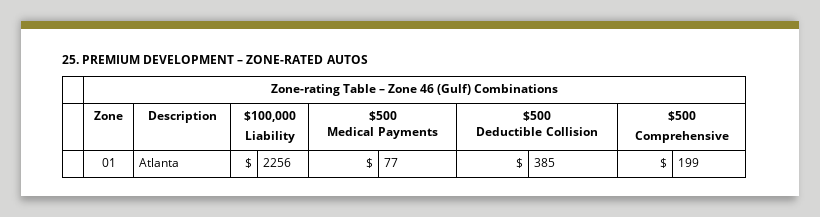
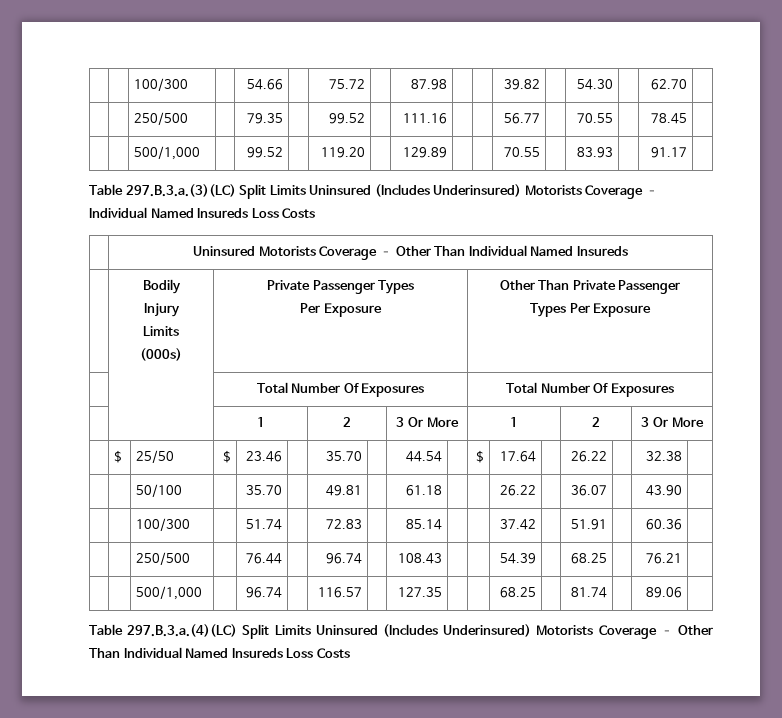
[62,55,368,64] [270,84,559,96] [94,111,123,120] [147,111,217,123] [243,111,296,122] [244,131,295,143] [368,111,397,121] [327,127,438,139] [523,111,551,121] [476,127,598,136] [667,111,696,121] [634,131,729,143] [101,158,116,167] [138,158,179,167] [245,158,253,168] [262,158,291,167] [366,158,374,168] [383,158,398,167] [516,158,524,168] [533,158,555,167] [660,158,668,168] [677,158,699,167] 25. PREMIUM DEVELOPMENT – ZONE-RATED AUTOS // | Zone-rating Table – Zone 46 (Gulf) Combinations // | Zone | Description | $100,000 // Liability | $500 // Medical Payments | $500 // Deductible Collision | $500 // Comprehensive // | 01 | Atlanta | $ | 2256 | $ | 77 | $ | 385 | $ | 199 -> [133,78,188,91] [247,79,284,90] [329,79,366,89] [411,79,448,90] [504,79,541,90] [577,79,614,90] [651,79,688,90] [133,112,188,125] [247,113,284,124] [329,113,366,124] [403,113,448,124] [504,113,541,124] [577,113,614,123] [651,113,688,124] [133,146,200,160] [247,147,284,158] [321,147,366,158] [403,147,448,158] [504,147,541,157] [577,147,614,158] [651,147,688,158] [89,184,658,199] [89,207,316,218] [193,245,628,260] [142,279,181,294] [143,303,180,317] [143,326,179,336] [140,348,182,361] [266,280,415,294] [300,303,382,317] [499,280,681,294] [529,303,652,317] [256,382,425,397] [506,382,674,397] [256,417,265,427] [343,417,351,427] [396,417,459,427] [510,417,518,427] [592,417,600,427] [641,417,704,427] [113,450,122,463] [135,450,174,463] [223,450,232,463] [246,451,283,462] [326,451,363,461] [406,451,443,462] [476,450,485,463] [500,451,537,462] [571,451,608,462] [646,451,683,461] [135,484,182,497] [246,485,283,495] [326,485,363,496] [406,485,443,496] [500,485,537,496] [571,485,608,496] [646,485,683,496] [135,518,190,531] [246,519,283,530] [326,519,363,529] [406,519,443,530] [500,519,537,530] [571,519,608,530] [646,519,683,530] [135,552,190,565] [246,553,283,564] [326,553,363,564] [398,553,443,564] [500,553,537,564] [571,553,608,564] [646,553,683,564] [135,586,202,600] [246,587,283,598] [318,587,363,598] [398,587,443,597] [500,587,537,598] [571,587,608,598] [646,587,683,598] [89,624,714,639] [89,647,350,658] | | 100/300 | | 54.66 | | 75.72 | | 87.98 | | | 39.82 | | 54.30 | | 62.70 | // | | 250/500 | | 79.35 | | 99.52 | | 111.16 | | | 56.77 | | 70.55 | | 78.45 | // | | 500/1,000 | | 99.52 | | 119.20 | | 129.89 | | | 70.55 | | 83.93 | | 91.17 | // Table 297.B.3.a.(3)(LC) Split Limits Uninsured (Includes Underinsured) Motorists Coverage – Individual Named Insureds Loss Costs // | Uninsured Motorists Coverage – Other Than Individual Named Insureds // | Bodily // Injury // Limits // (000s) | Private Passenger Types // Per Exposure | Other Than Private Passenger // Types Per Exposure // | | Total Number Of Exposures | Total Number Of Exposures // | | 1 | 2 | 3 Or More | 1 | 2 | 3 Or More // | $ | 25/50 | $ | 23.46 | | 35.70 | | 44.54 | | $ | 17.64 | | 26.22 | | 32.38 | // | | 50/100 | | 35.70 | | 49.81 | | 61.18 | | | 26.22 | | 36.07 | | 43.90 | // | | 100/300 | | 51.74 | | 72.83 | | 85.14 | | | 37.42 | | 51.91 | | 60.36 | // | | 250/500 | | 76.44 | | 96.74 | | 108.43 | | | 54.39 | | 68.25 | | 76.21 | // | | 500/1,000 | | 96.74 | | 116.57 | | 127.35 | | | 68.25 | | 81.74 | | 89.06 | // Table 297.B.3.a.(4)(LC) Split Limits Uninsured (Includes Underinsured) Motorists Coverage – Other Than Individual Named Insureds Loss Costs

